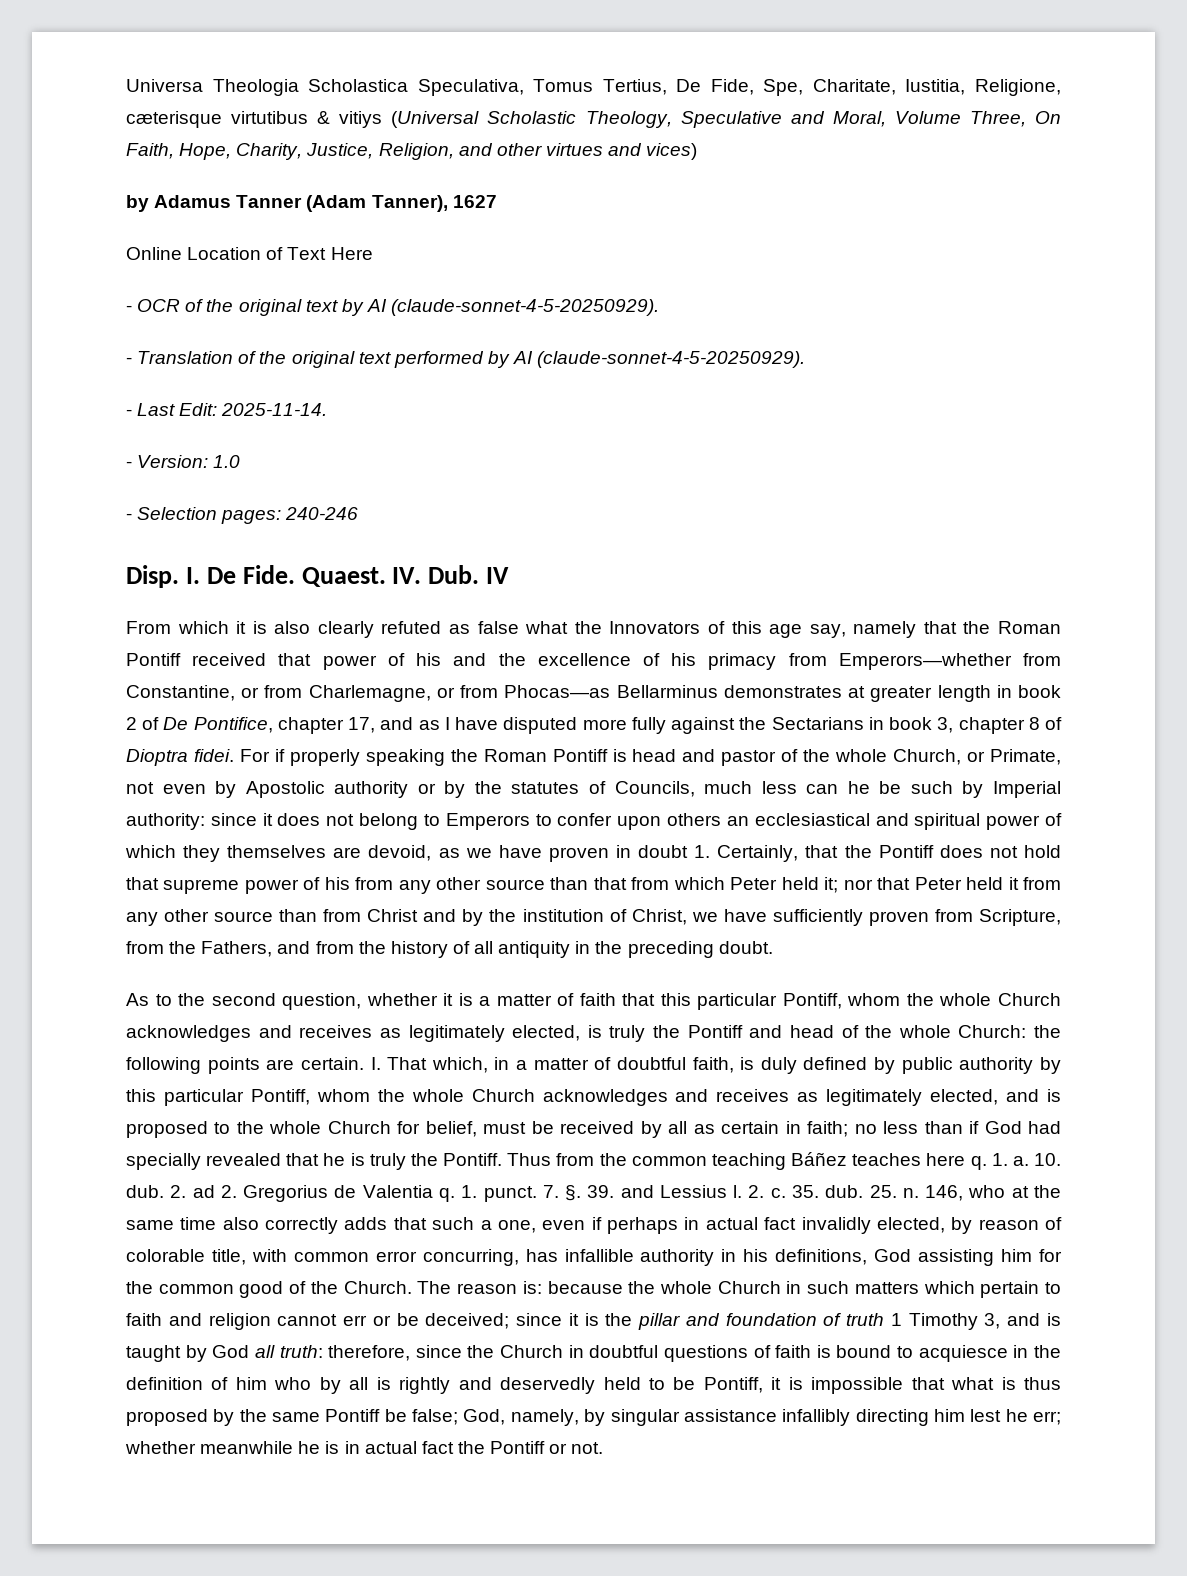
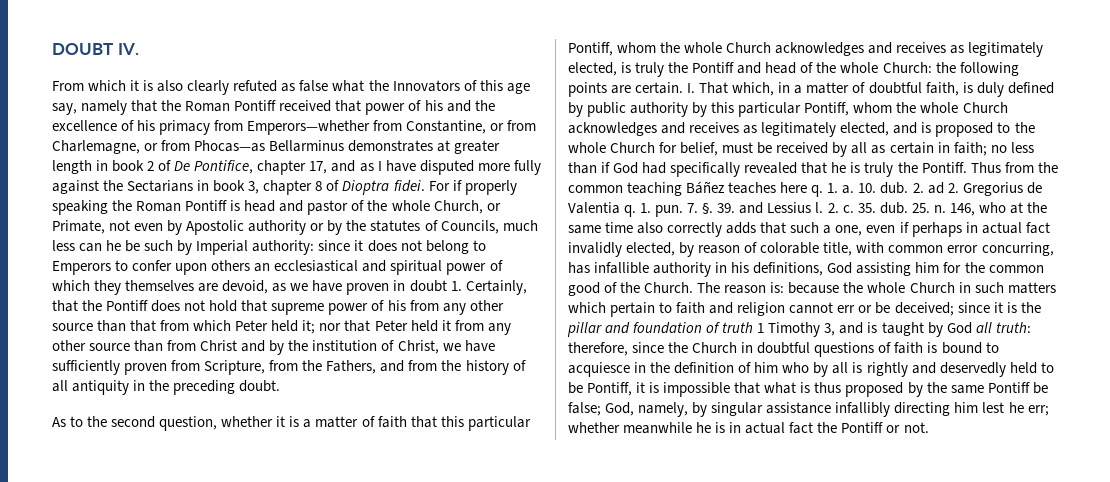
[126,79,1061,96] [126,111,1062,128] [126,143,698,160] [126,195,497,212] [126,247,373,260] [126,299,660,316] [126,351,806,368] [126,403,328,416] [126,455,241,468] [126,507,359,524] [126,565,386,588] Universa Theologia Scholastica Speculativa, Tomus Tertius, De Fide, Spe, Charitate, Iustitia, Religione, cæterisque virtutibus & vitiys (Universal Scholastic Theology, Speculative and Moral, Volume Three, On Faith, Hope, Charity, Justice, Religion, and other virtues and vices) // by Adamus Tanner (Adam Tanner), 1627 // Online Location of Text Here // - OCR of the original text by AI (claude-sonnet-4-5-20250929). // - Translation of the original text performed by AI (claude-sonnet-4-5-20250929). // - Last Edit: 2025-11-14. // - Version: 1.0 // - Selection pages: 240-246 // Disp. I. De Fide. Quaest. -> [52,43,113,55] DOUBT
[428,565,510,584] Dub. IV -> (139, 49) none
[126,1153,201,1170] specially -> [670,162,741,177] specifically
[483,1186,537,1202] punct. -> [655,205,684,217] pun.

